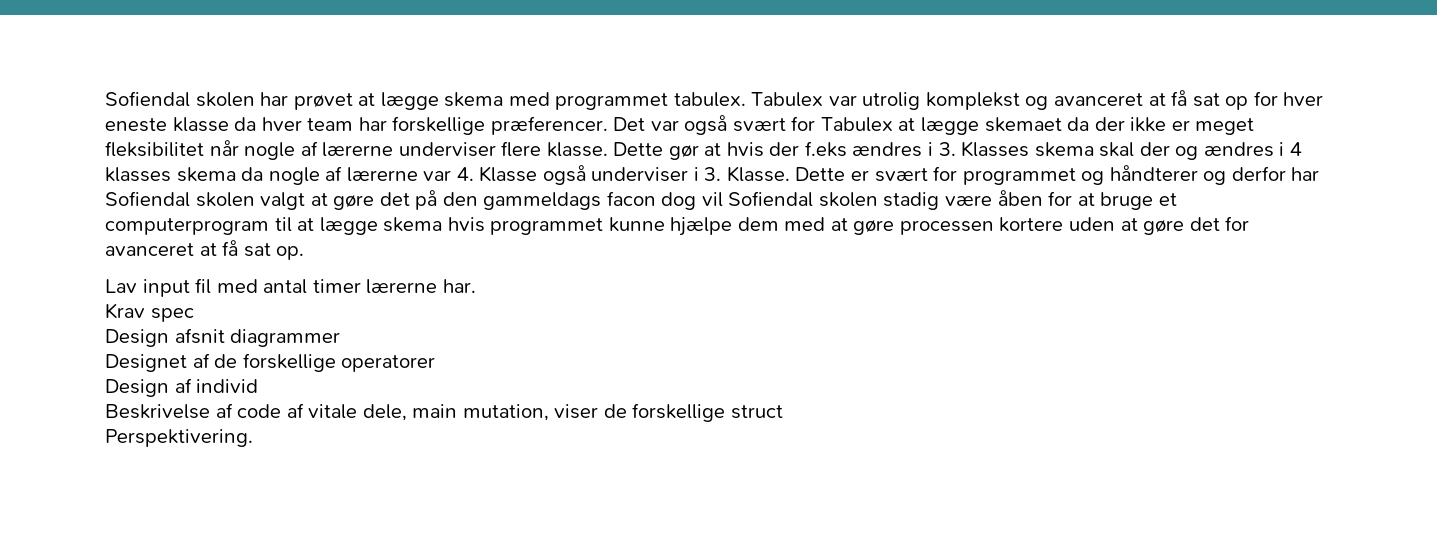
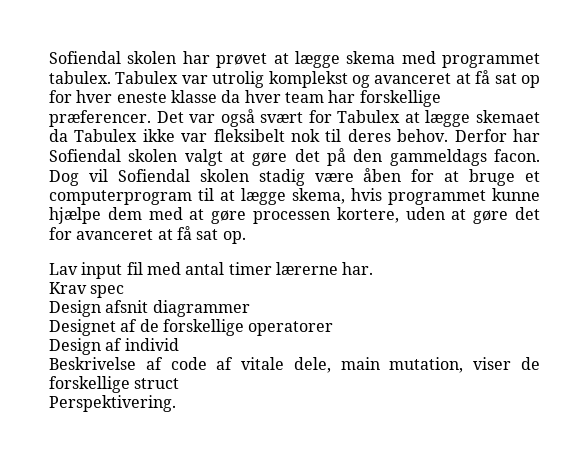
[1094,117,1255,135] [105,140,1302,160] [105,165,1286,185] der ikke er meget fleksibilitet når nogle af lærerne underviser flere klasse. Dette gør at hvis der f.eks ændres i 3. Klasses skema skal der og ændres i 4 klasses skema da nogle af lærerne var 4. Klasse også underviser i 3. Klasse. Dette er svært for programmet og håndterer og derfor -> [74,129,507,142] Tabulex ikke var fleksibelt nok til deres behov. Derfor
[606,191,697,210] facon dog -> [493,149,540,162] [49,170,79,186] facon. Dog
[383,217,443,232] skema -> [292,188,345,204] skema,
[999,217,1064,232] kortere -> [336,207,399,223] kortere,

